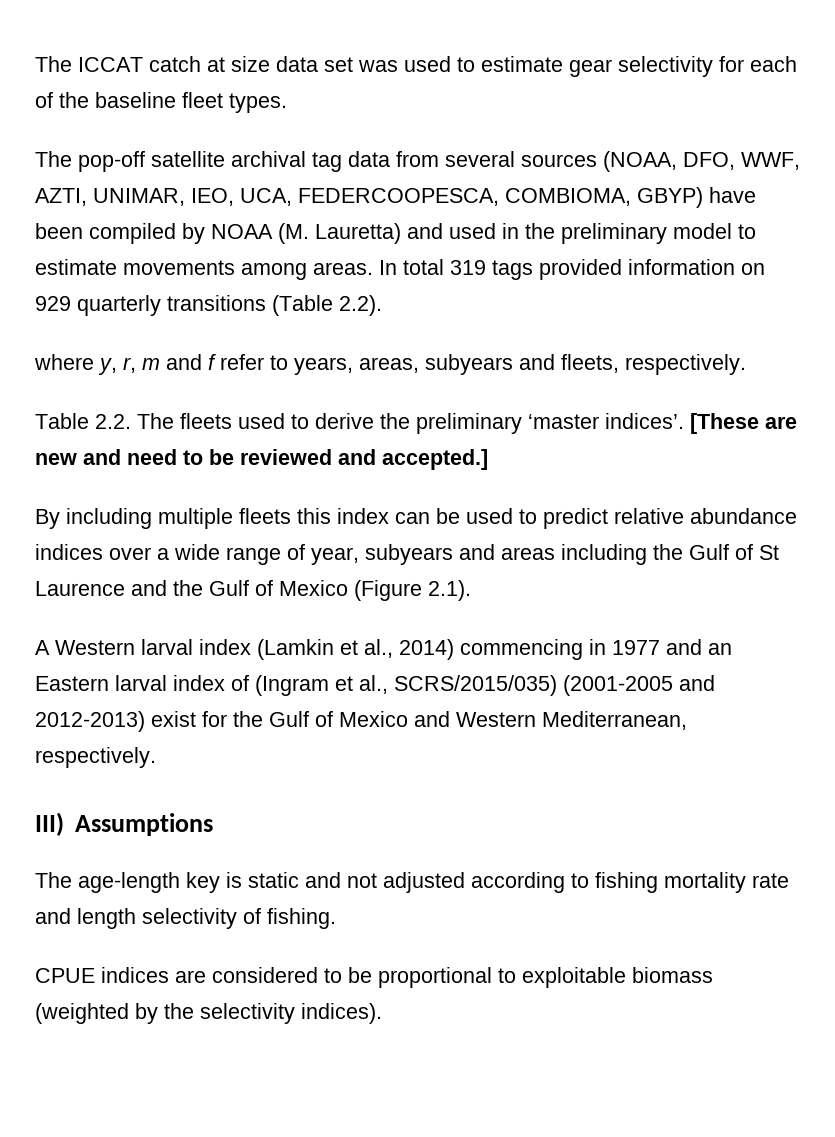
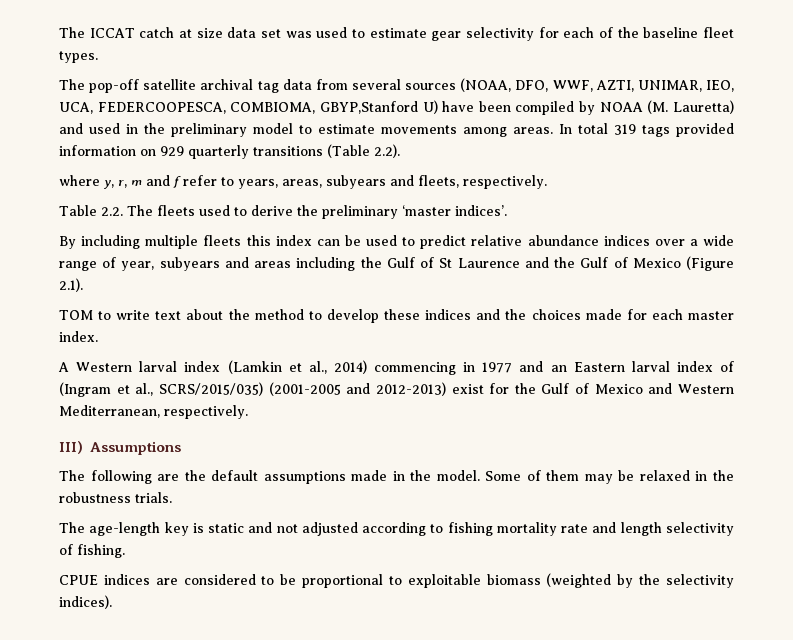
[637,187,703,208] GBYP) -> [319,100,438,114] GBYP,Stanford U)
[690,413,797,434] [35,449,488,470] [These are new and need to be reviewed and accepted.] -> (507, 210) none
(471, 590) none -> [59,309,735,323] [59,331,98,342] // TOM to write text about the method to develop these indices and the choices made for each master index.
(213, 824) none -> [59,470,734,484] [59,492,172,503] // The following are the default assumptions made in the model. Some of them may be relaxed in the robustness trials.

